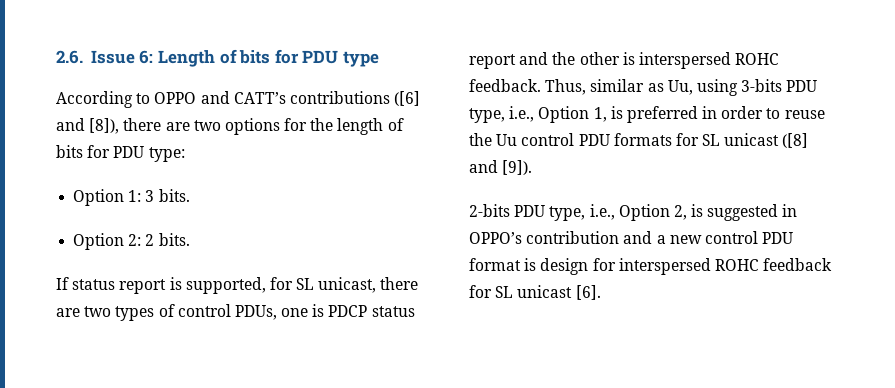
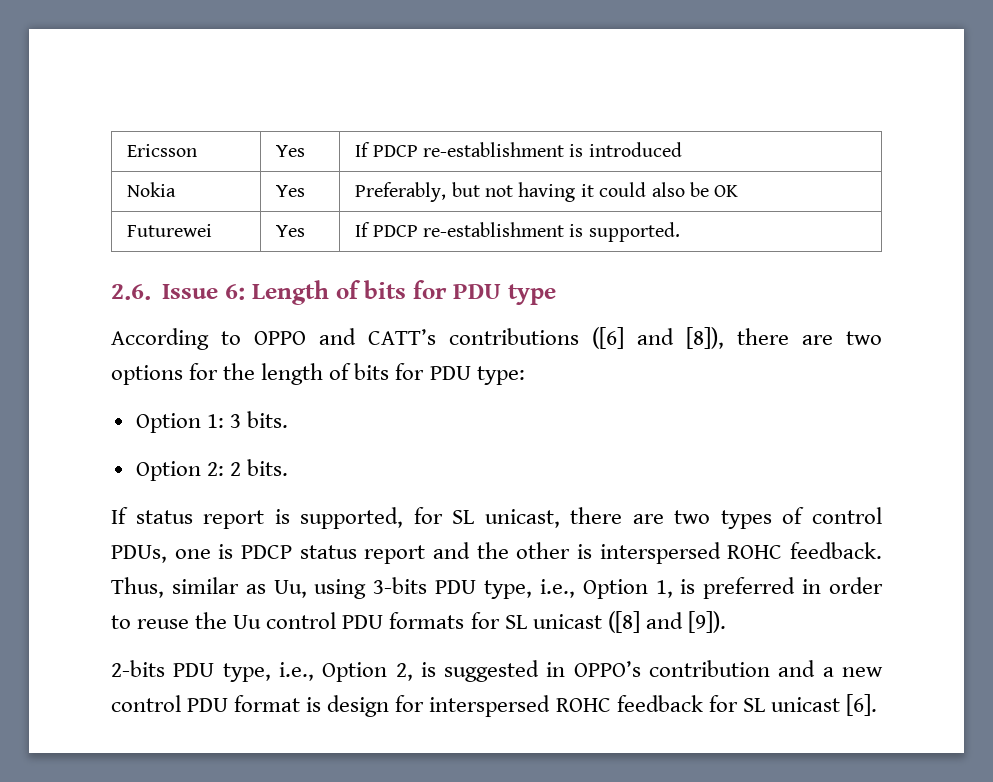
(56, 57) none -> [127,144,198,157] [276,145,306,157] [355,142,682,157] [127,182,177,197] [276,185,306,197] [355,182,739,202] [127,224,213,237] [276,225,306,237] [355,222,680,242] Ericsson | Yes | If PDCP re-establishment is introduced // Nokia | Yes | Preferably, but not having it could also be OK // Futurewei | Yes | If PDCP re-establishment is supported. //

